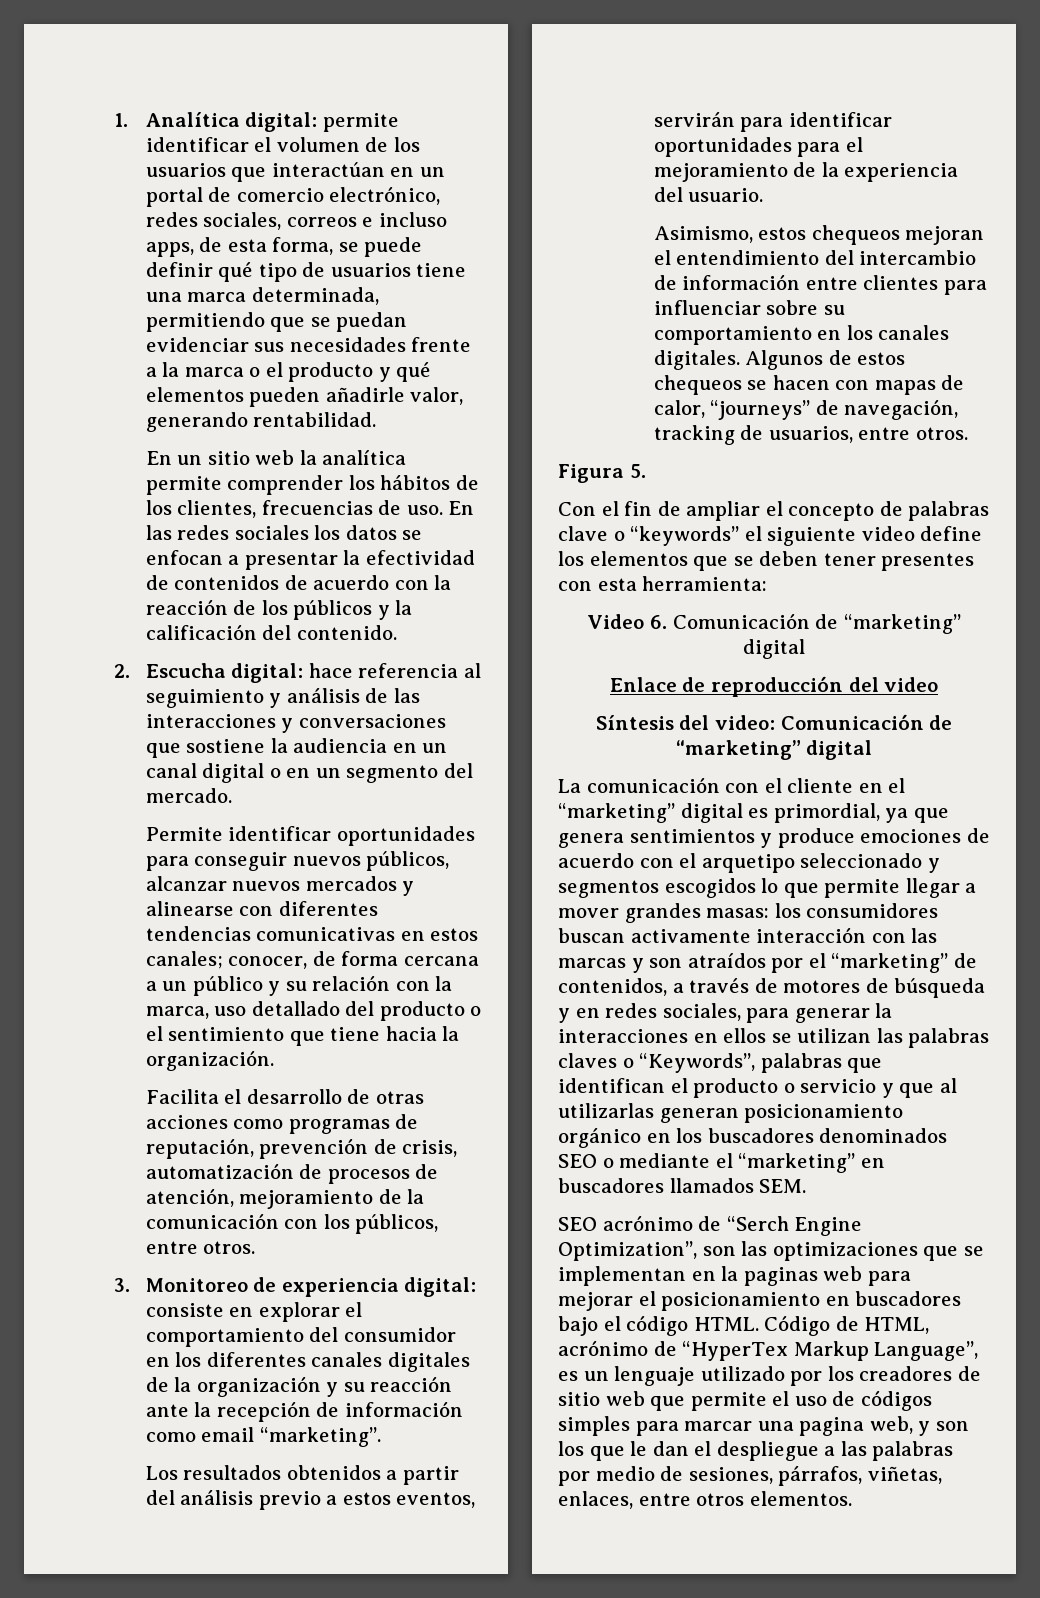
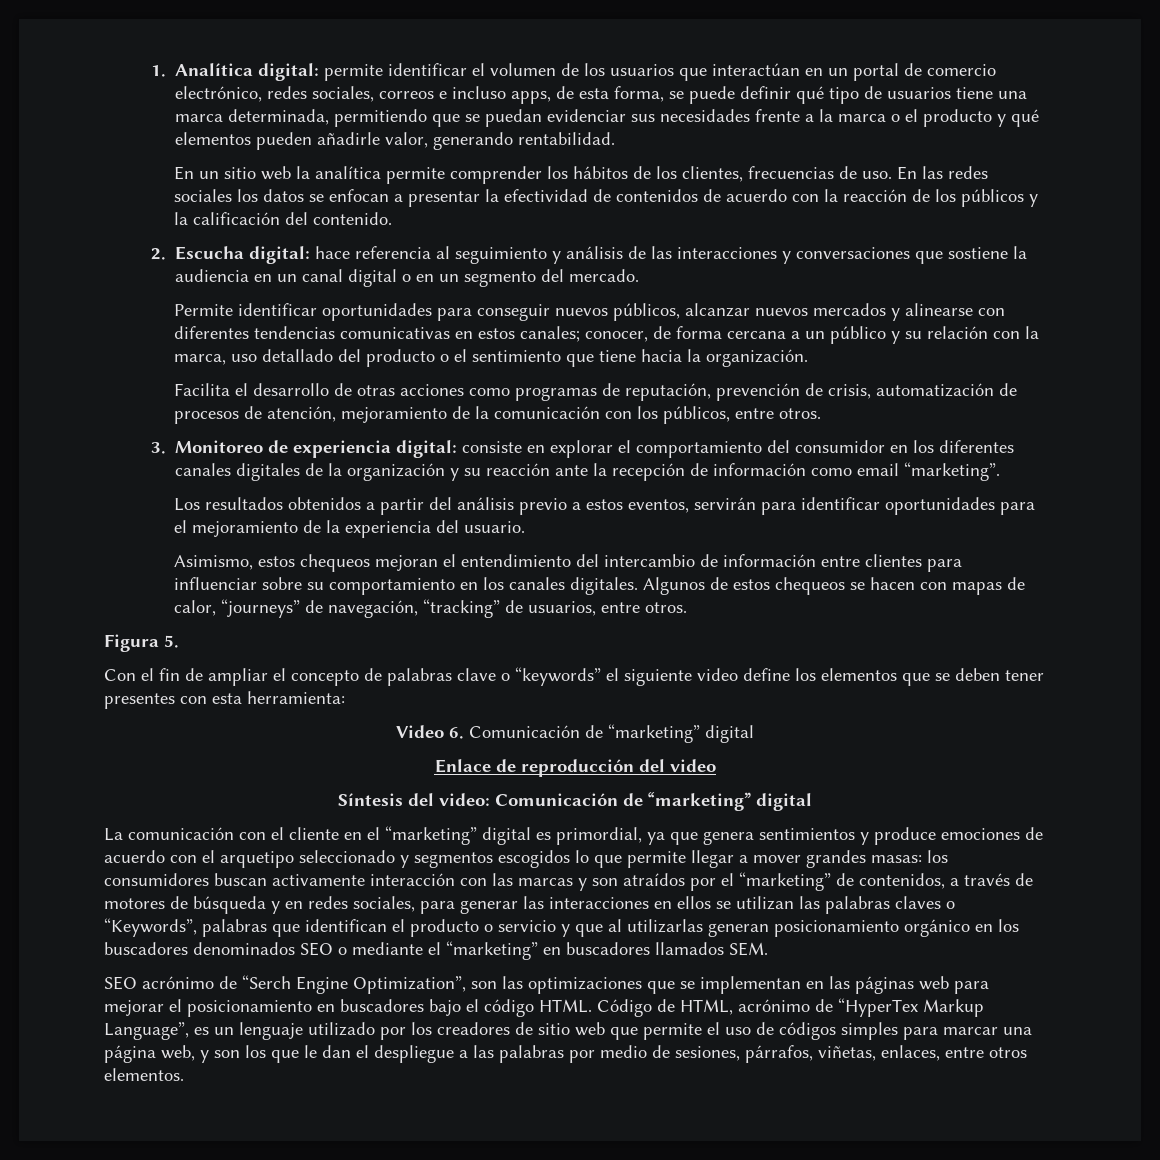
[653,425,735,445] tracking -> [422,599,500,618] “tracking”
[875,1003,893,1018] la -> [523,896,544,909] las
[721,1266,818,1286] la paginas -> [829,976,914,994] las páginas
[799,1417,865,1436] pagina -> [104,1045,156,1063] página

